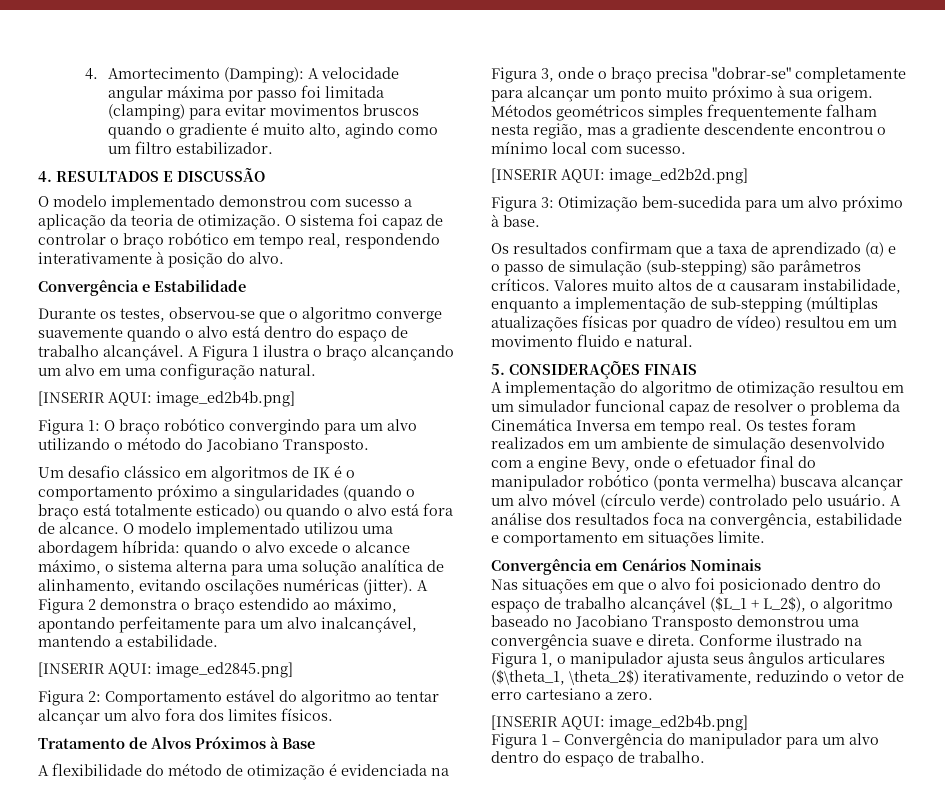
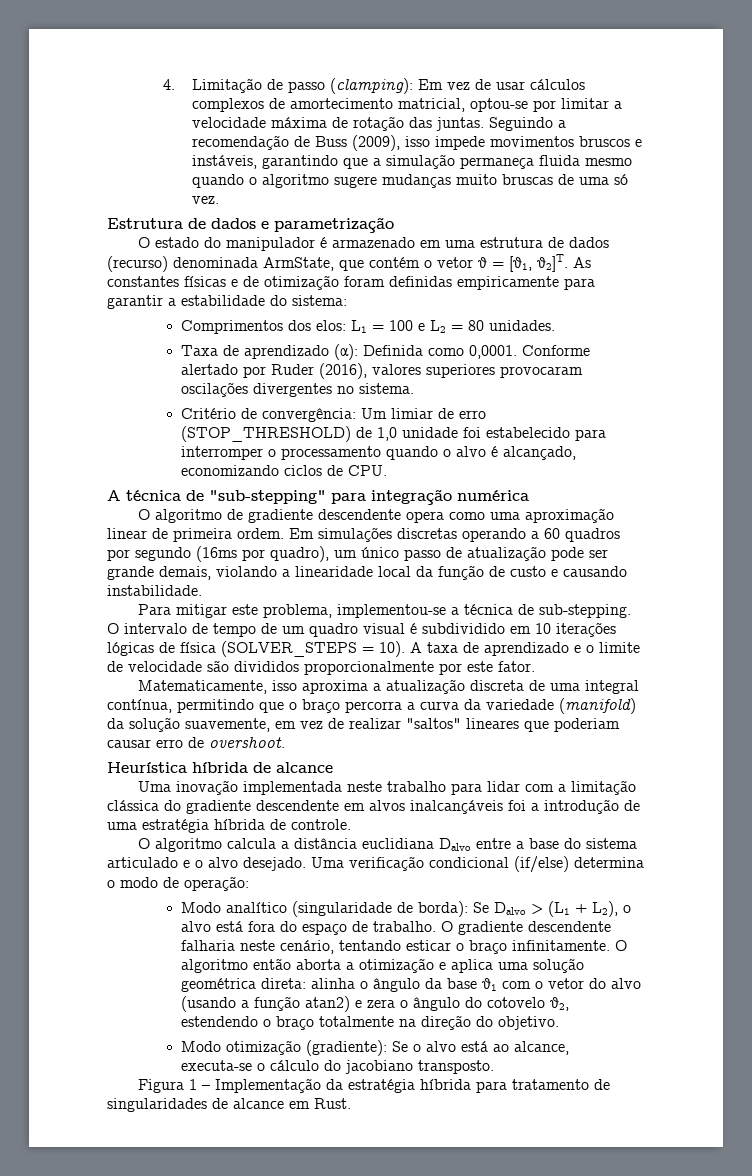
[84,67,400,83] [108,85,385,102] [108,104,420,120] [108,122,439,139] [108,141,274,154] [38,168,265,182] [38,195,412,211] [38,213,443,230] [38,232,440,249] [38,251,284,268] [38,279,246,296] [38,307,442,323] [38,325,408,342] [38,344,454,361] [38,363,316,380] [38,391,295,407] [38,418,417,435] [38,437,369,454] [38,465,355,482] [38,484,415,501] [38,503,453,520] [38,522,393,538] [38,540,410,557] [38,559,444,576] [38,578,428,595] [38,597,397,614] [38,616,417,633] [38,635,218,647] [38,662,293,678] [38,689,439,706] [38,708,333,725] [38,736,315,749] [38,763,449,780] [491,67,906,83] [491,85,873,102] [491,104,877,121] [491,123,886,139] [491,141,686,154] [491,168,748,184] [491,195,903,212] [491,214,540,227] [491,241,896,258] [491,260,861,276] [491,278,901,294] [491,296,878,313] [491,315,897,332] [491,334,693,347] [491,361,697,379] [491,381,904,397] [491,399,900,416] [491,418,856,435] [491,437,885,453] [491,455,816,472] [491,474,903,491] [491,493,901,510] [491,512,902,529] [491,531,765,547] [491,558,761,575] [491,577,881,594] [491,596,893,613] [491,615,859,631] [491,633,862,650] [491,652,885,668] [491,670,904,685] [491,688,653,700] [491,715,748,731] [491,733,879,749] [491,751,705,767] 4. Amortecimento (Damping): A velocidade angular máxima por passo foi limitada (clamping) para evitar movimentos bruscos quando o gradiente é muito alto, agindo como um filtro estabilizador. // 4. RESULTADOS E DISCUSSÃO // O modelo implementado demonstrou com sucesso a aplicação da teoria de otimização. O sistema foi capaz de controlar o braço robótico em tempo real, respondendo interativamente à posição do alvo. // Convergência e Estabilidade // Durante os testes, observou-se que o algoritmo converge suavemente quando o alvo está dentro do espaço de trabalho alcançável. A Figura 1 ilustra o braço alcançando um alvo em uma configuração natural. // [INSERIR AQUI: image_ed2b4b.png] // Figura 1: O braço robótico convergindo para um alvo utilizando o método do Jacobiano Transposto. // Um desafio clássico em algoritmos de IK é o comportamento próximo a singularidades (quando o braço está totalmente esticado) ou quando o alvo está fora de alcance. O modelo implementado utilizou uma abordagem híbrida: quando o alvo excede o alcance máximo, o sistema alterna para uma solução analítica de alinhamento, evitando oscilações numéricas (jitter). A Figura 2 demonstra o braço estendido ao máximo, apontando perfeitamente para um alvo inalcançável, mantendo a estabilidade. // [INSERIR AQUI: image_ed2845.png] // Figura 2: Comportamento estável do algoritmo ao tentar alcançar um alvo fora dos limites físicos. // Tratamento de Alvos Próximos à Base // A flexibilidade do método de otimização é evidenciada na Figura 3, onde o braço precisa "dobrar-se" completamente para alcançar um ponto muito próximo à sua origem. Métodos geométricos simples frequentemente falham nesta região, mas a gradiente descendente encontrou o mínimo local com sucesso. // [INSERIR AQUI: image_ed2b2d.png] // Figura 3: Otimização bem-sucedida para um alvo próximo à base. // Os resultados confirmam que a taxa de aprendizado (α) e o passo de simulação (sub-stepping) são parâmetros críticos. Valores muito altos de α causaram instabilidade, enquanto a implementação de sub-stepping (múltiplas atualizações físicas por quadro de vídeo) resultou em um movimento fluido e natural. // 5. CONSIDERAÇÕES FINAIS // A implementação do algoritmo de otimização resultou em um simulador funcional capaz de resolver o problema da Cinemática Inversa em tempo real. Os testes foram realizados em um ambiente de simulação desenvolvido com a engine Bevy, onde o efetuador final do manipulador robótico (ponta vermelha) buscava alcançar um alvo móvel (círculo verde) controlado pelo usuário. A análise dos resultados foca na convergência, estabilidade e comportamento em situações limite. // Convergência em Cenários Nominais // Nas situações em que o alvo foi posicionado dentro do espaço de trabalho alcançável ($L_1 + L_2$), o algoritmo baseado no Jacobiano Transposto demonstrou uma convergência suave e direta. Conforme ilustrado na Figura 1, o manipulador ajusta seus ângulos articulares ($\theta_1, \theta_2$) iterativamente, reduzindo o vetor de erro cartesiano a zero. // [INSERIR AQUI: image_ed2b4b.png] // Figura 1 – Convergência do manipulador para um alvo dentro do espaço de trabalho. -> [163,78,585,94] [191,98,622,112] [191,116,566,131] [191,135,642,151] [191,154,632,169] [191,174,628,188] [191,196,219,204] [107,217,394,233] [138,237,610,251] [107,254,591,272] [107,275,595,290] [107,295,347,309] [181,320,556,334] [181,344,591,360] [181,363,584,379] [181,382,415,397] [181,408,487,422] [181,426,607,442] [181,446,577,460] [181,465,388,476] [107,489,529,505] [138,508,615,523] [107,527,620,542] [107,546,608,562] [107,565,627,580] [107,585,202,596] [138,604,632,618] [107,622,616,637] [107,641,640,657] [107,660,535,675] [138,679,640,694] [107,698,636,714] [107,717,620,732] [107,737,285,748] [107,762,333,773] [138,780,637,795] [107,799,640,814] [107,819,351,833] [138,838,638,852] [107,856,644,873] [107,876,249,891] [181,901,632,917] [181,921,612,935] [181,940,628,954] [181,958,585,973] [181,978,642,992] [181,996,570,1012] [181,1015,560,1030] [181,1040,570,1056] [181,1060,495,1074] [138,1078,611,1093] [107,1098,351,1112] 4. Limitação de passo (clamping): Em vez de usar cálculos complexos de amortecimento matricial, optou-se por limitar a velocidade máxima de rotação das juntas. Seguindo a recomendação de Buss (2009), isso impede movimentos bruscos e instáveis, garantindo que a simulação permaneça fluida mesmo quando o algoritmo sugere mudanças muito bruscas de uma só vez. // Estrutura de dados e parametrização // O estado do manipulador é armazenado em uma estrutura de dados (recurso) denominada ArmState, que contém o vetor θ = [θ1, θ2]T. As constantes físicas e de otimização foram definidas empiricamente para garantir a estabilidade do sistema: // Comprimentos dos elos: L1 = 100 e L2 = 80 unidades. // Taxa de aprendizado (α): Definida como 0,0001. Conforme alertado por Ruder (2016), valores superiores provocaram oscilações divergentes no sistema. // Critério de convergência: Um limiar de erro (STOP_THRESHOLD) de 1,0 unidade foi estabelecido para interromper o processamento quando o alvo é alcançado, economizando ciclos de CPU. // A técnica de "sub-stepping" para integração numérica // O algoritmo de gradiente descendente opera como uma aproximação linear de primeira ordem. Em simulações discretas operando a 60 quadros por segundo (16ms por quadro), um único passo de atualização pode ser grande demais, violando a linearidade local da função de custo e causando instabilidade. // Para mitigar este problema, implementou-se a técnica de sub-stepping. O intervalo de tempo de um quadro visual é subdividido em 10 iterações lógicas de física (SOLVER_STEPS = 10). A taxa de aprendizado e o limite de velocidade são divididos proporcionalmente por este fator. // Matematicamente, isso aproxima a atualização discreta de uma integral contínua, permitindo que o braço percorra a curva da variedade (manifold) da solução suavemente, em vez de realizar "saltos" lineares que poderiam causar erro de overshoot. // Heurística híbrida de alcance // Uma inovação implementada neste trabalho para lidar com a limitação clássica do gradiente descendente em alvos inalcançáveis foi a introdução de uma estratégia híbrida de controle. // O algoritmo calcula a distância euclidiana Dalvo entre a base do sistema articulado e o alvo desejado. Uma verificação condicional (if/else) determina o modo de operação: // Modo analítico (singularidade de borda): Se Dalvo > (L1 + L2), o alvo está fora do espaço de trabalho. O gradiente descendente falharia neste cenário, tentando esticar o braço infinitamente. O algoritmo então aborta a otimização e aplica uma solução geométrica direta: alinha o ângulo da base θ1 com o vetor do alvo (usando a função atan2) e zera o ângulo do cotovelo θ2, estendendo o braço totalmente na direção do objetivo. // Modo otimização (gradiente): Se o alvo está ao alcance, executa-se o cálculo do jacobiano transposto. // Figura 1 – Implementação da estratégia híbrida para tratamento de singularidades de alcance em Rust.

